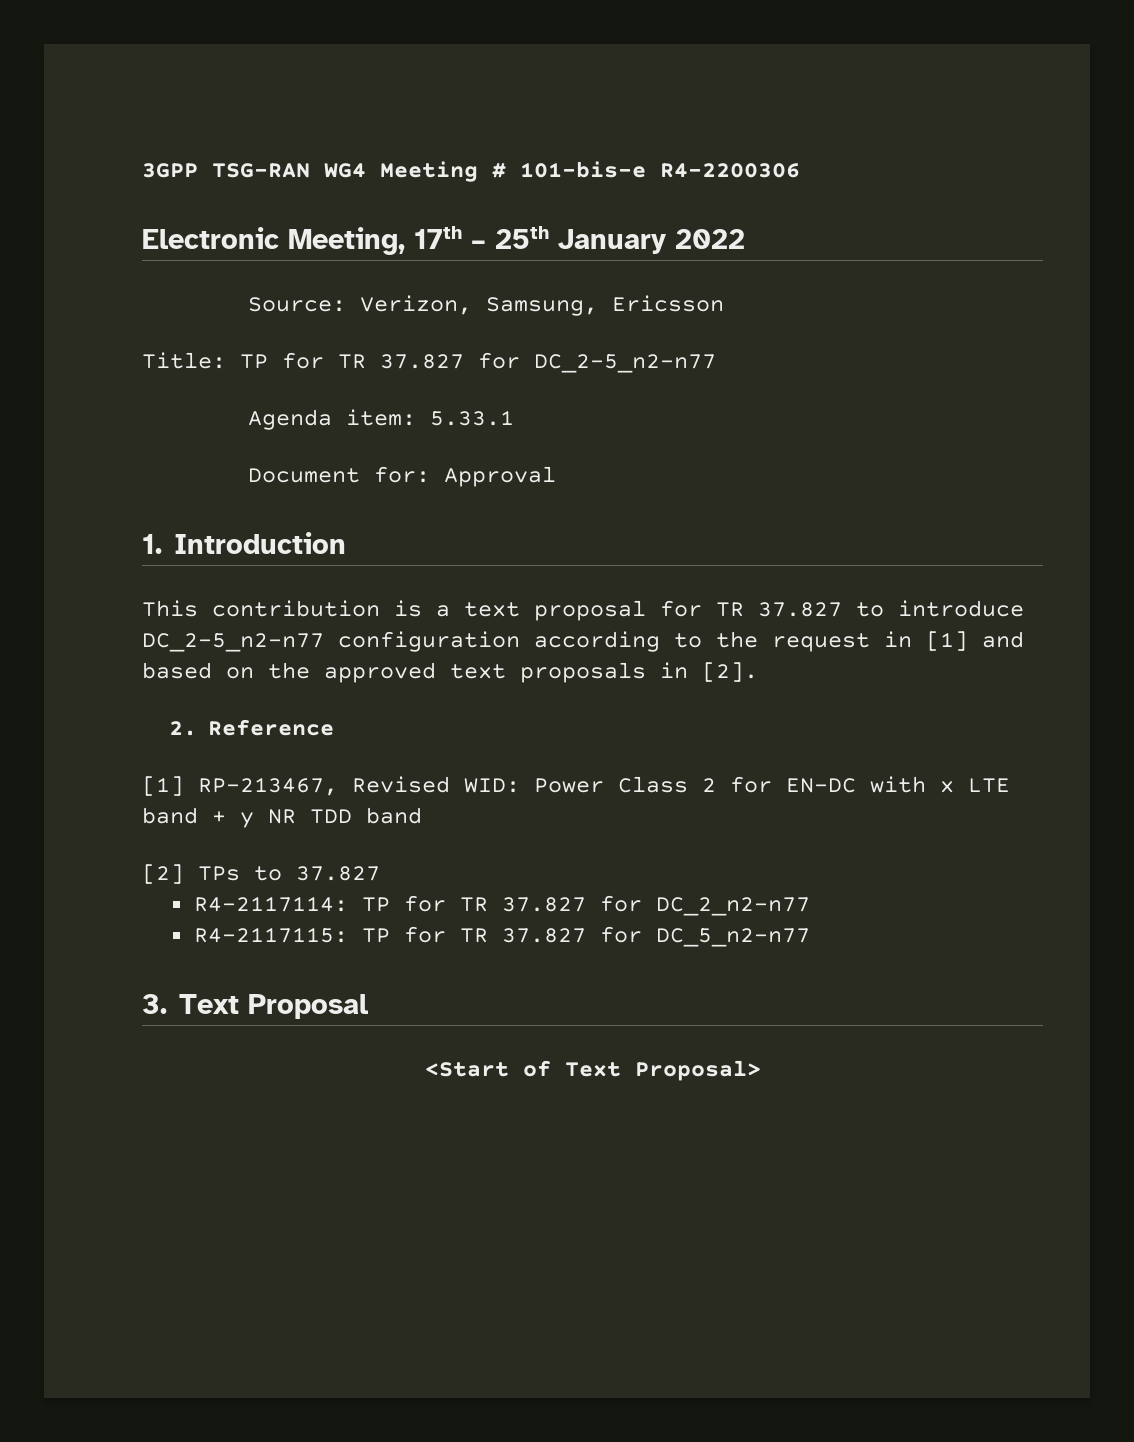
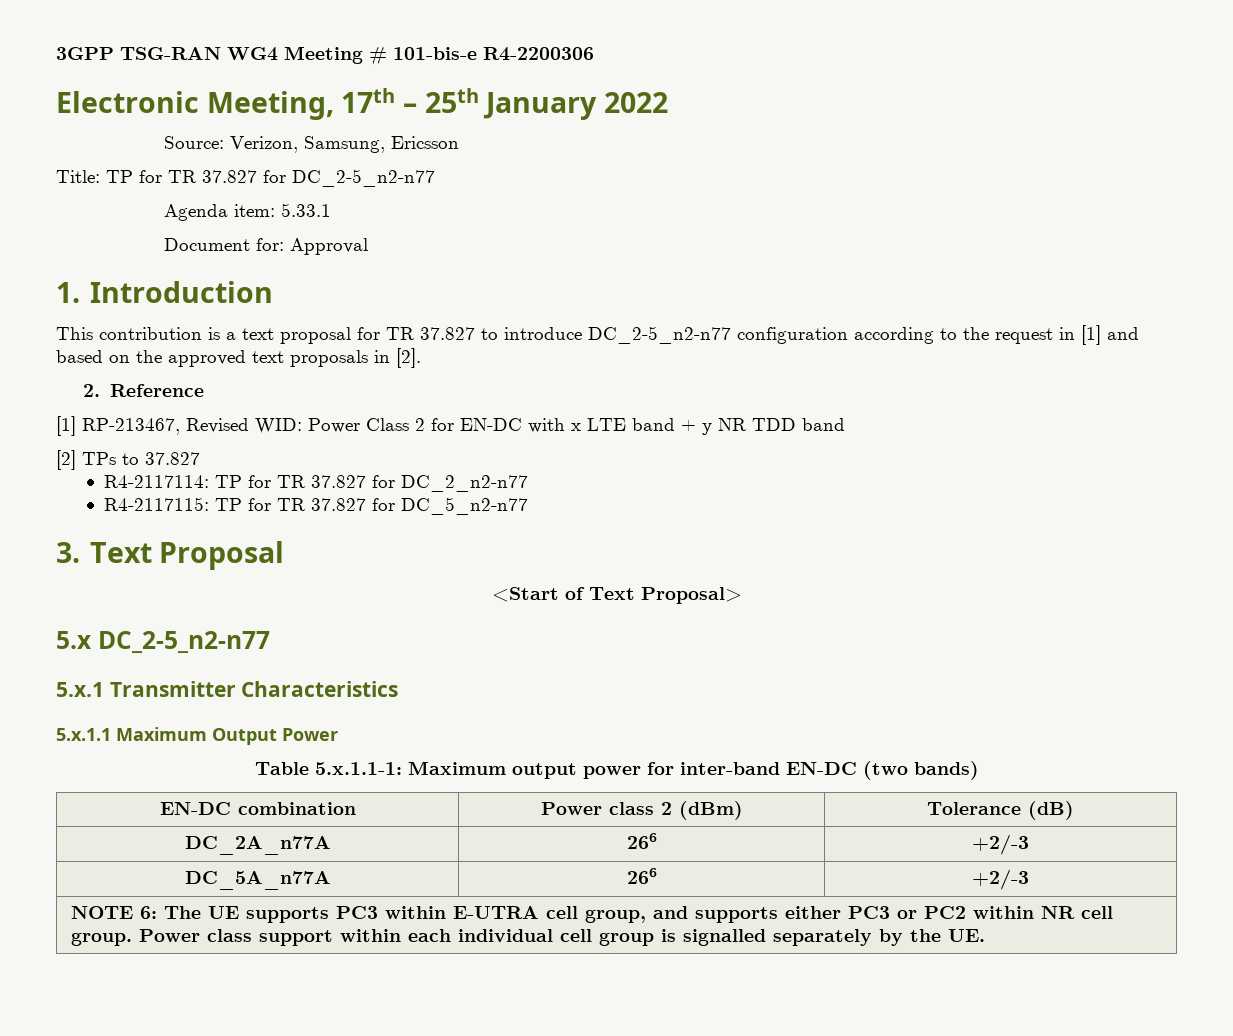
(761, 1070) none -> [56,631,270,653] [56,681,399,697] [56,727,338,745] [254,761,979,780] [159,802,356,815] [540,801,743,820] [927,801,1074,820] [184,836,331,855] [626,833,657,849] [972,834,1029,855] [184,871,331,890] [626,868,657,884] [972,869,1029,890] [70,906,1113,923] [70,929,985,946] // 5.x DC_2-5_n2-n77 // 5.x.1 Transmitter Characteristics // 5.x.1.1 Maximum Output Power // Table 5.x.1.1-1: Maximum output power for inter-band EN-DC (two bands) // EN-DC combination | Power class 2 (dBm) | Tolerance (dB) // DC_2A_n77A | 266 | +2/-3 // DC_5A_n77A | 266 | +2/-3 // NOTE 6: The UE supports PC3 within E-UTRA cell group, and supports either PC3 or PC2 within NR cell group. Power class support within each individual cell group is signalled separately by the UE.

